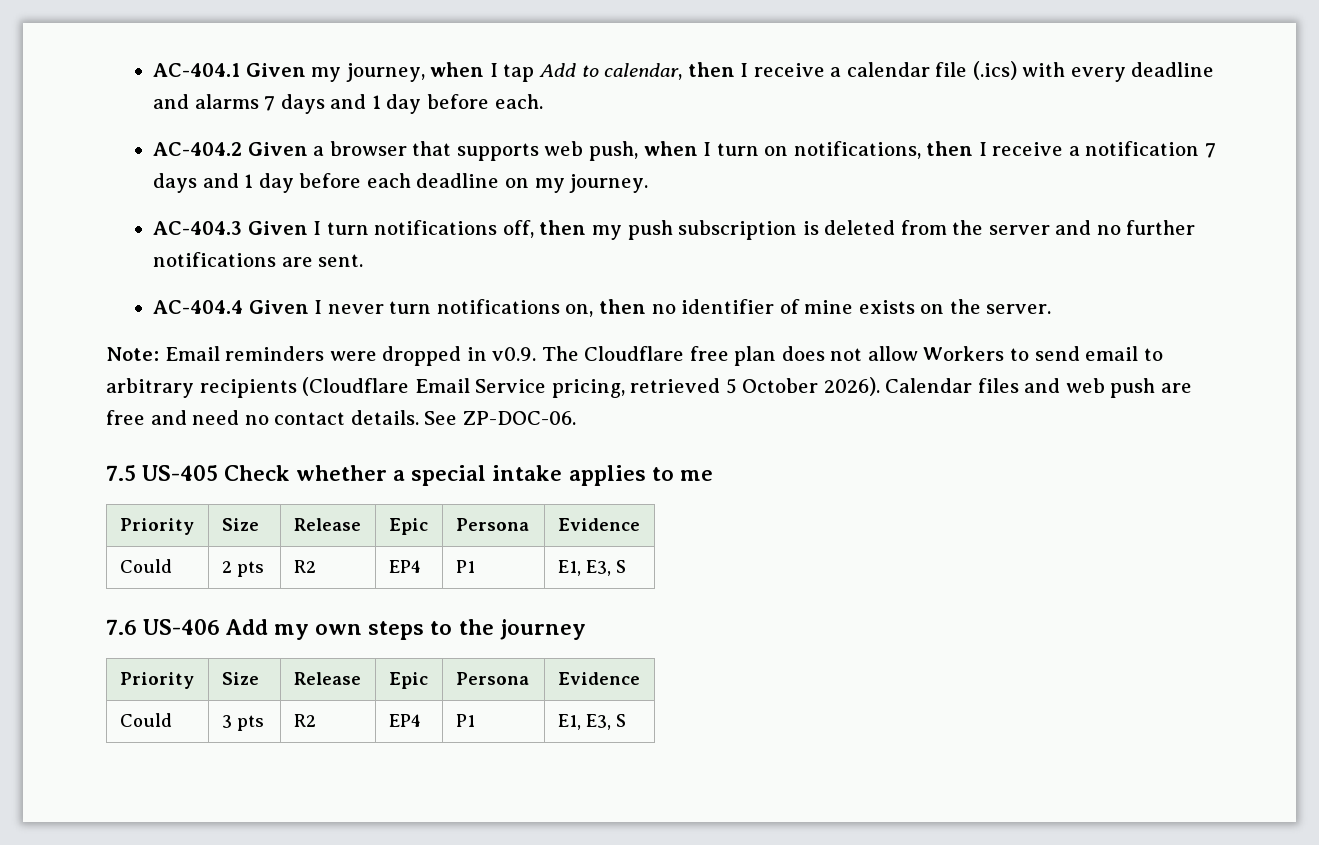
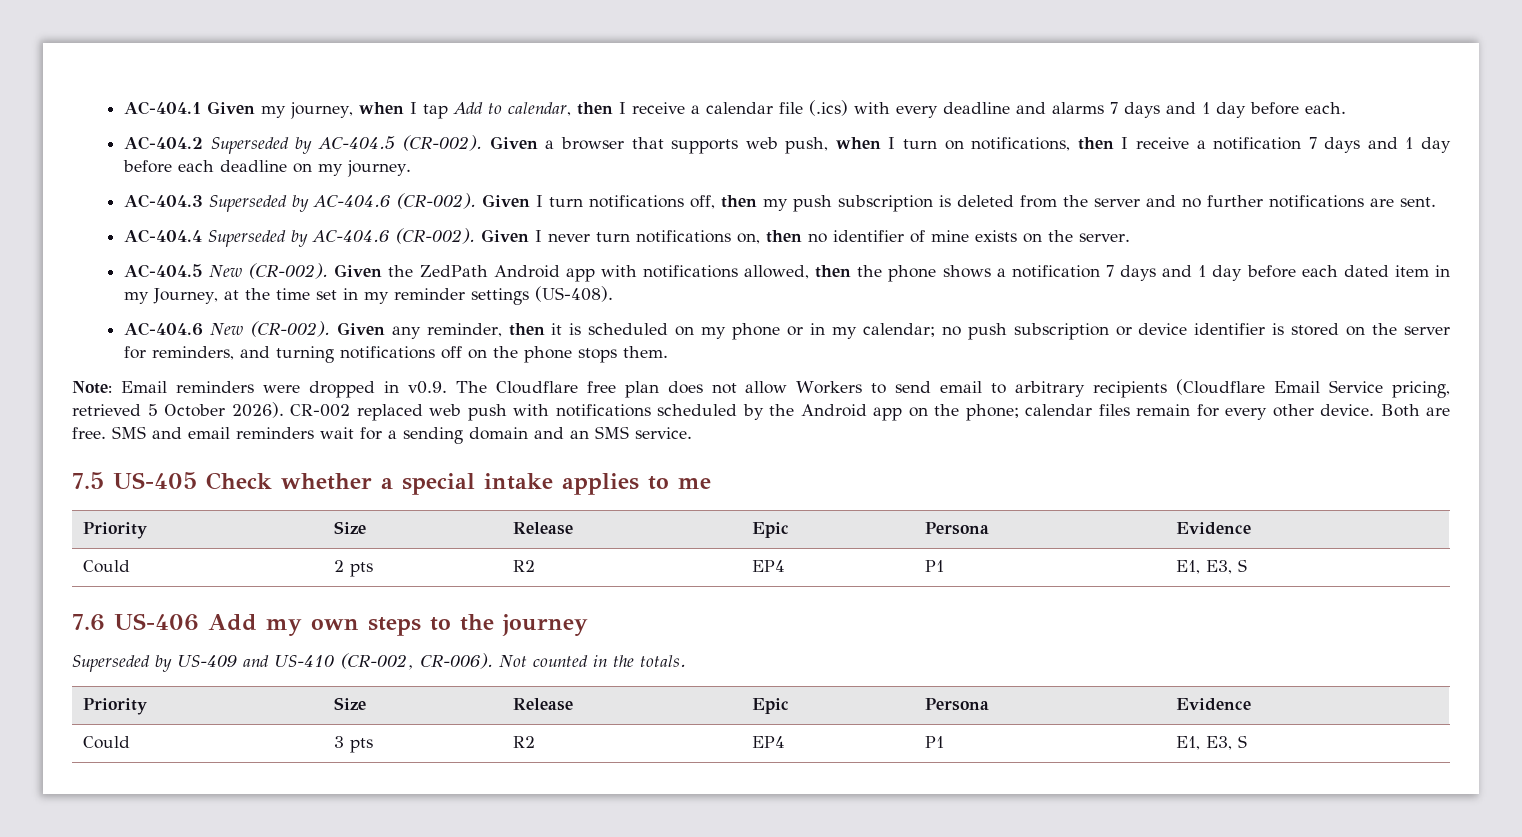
(243, 149) none -> [210,135,483,154] Superseded by AC-404.5 (CR-002).
(243, 228) none -> [208,193,476,212] Superseded by AC-404.6 (CR-002).
(244, 307) none -> [207,228,475,247] Superseded by AC-404.6 (CR-002).
(1052, 309) none -> [123,263,1450,282] [123,286,613,305] [123,321,1450,340] [123,346,668,363] // AC-404.5 New (CR-002). Given the ZedPath Android app with notifications allowed, then the phone shows a notification 7 days and 1 day before each dated item in my Journey, at the time set in my reminder settings (US-408). // AC-404.6 New (CR-002). Given any reminder, then it is scheduled on my phone or in my calendar; no push subscription or device identifier is stored on the server for reminders, and turning notifications off on the phone stops them.
[885,378,1193,398] [106,410,576,425] Calendar files and web push are free and need no contact details. See ZP-DOC-06. -> [290,404,1450,421] [72,426,692,444] CR-002 replaced web push with notifications scheduled by the Android app on the phone; calendar files remain for every other device. Both are free. SMS and email reminders wait for a sending domain and an SMS service.
(586, 629) none -> [72,653,686,672] // Superseded by US-409 and US-410 (CR-002, CR-006). Not counted in the totals.

